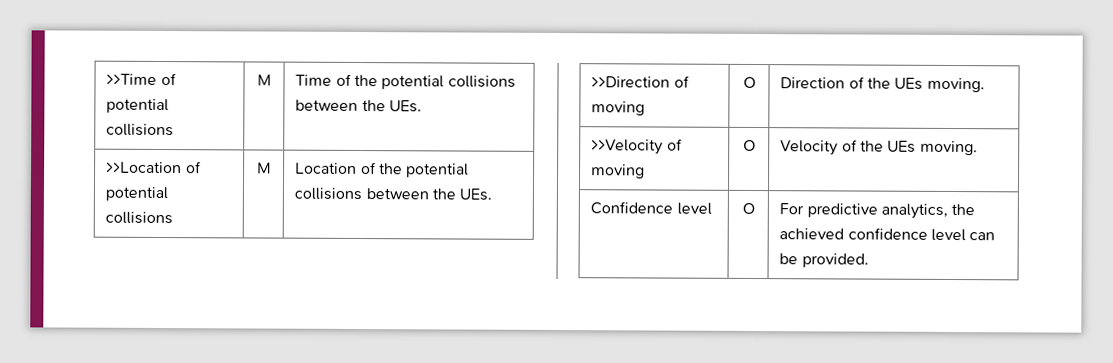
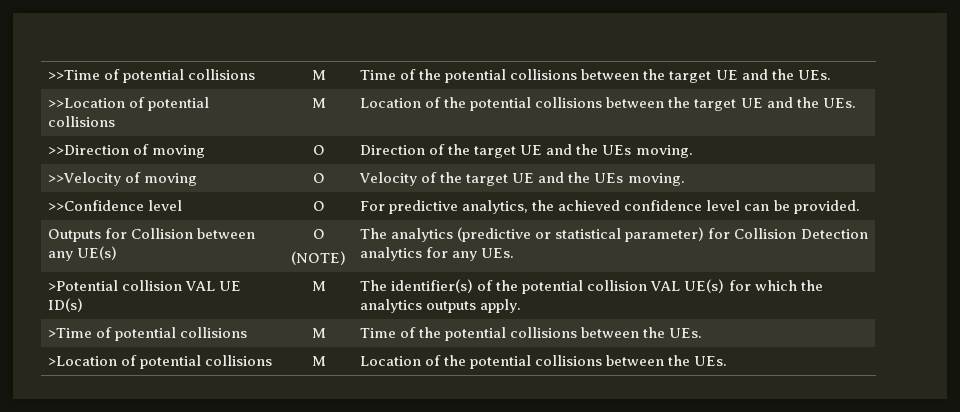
(386, 106) none -> [669,69,794,83] target UE and the
(456, 194) none -> [694,97,819,111] target UE and the
(891, 83) none -> [474,144,599,158] target UE and the
[887,140,978,156] [590,201,674,215] UEs moving. // Confidence -> [466,172,685,186] [48,200,145,211] target UE and the UEs moving. // >>Confidence
(869, 260) none -> [48,228,256,242] [48,246,118,261] [312,229,325,239] [291,251,346,265] [360,227,868,242] [360,247,515,261] [48,280,242,291] [48,298,84,312] [311,281,326,291] [360,279,823,294] [360,299,522,313] [48,327,248,341] [311,328,326,338] [360,327,703,341] [48,355,273,369] [311,356,326,366] [360,355,728,369] // Outputs for Collision between any UE(s) | O // (NOTE) | The analytics (predictive or statistical parameter) for Collision Detection analytics for any UEs. // >Potential collision VAL UE ID(s) | M | The identifier(s) of the potential collision VAL UE(s) for which the analytics outputs apply. // >Time of potential collisions | M | Time of the potential collisions between the UEs. // >Location of potential collisions | M | Location of the potential collisions between the UEs.

